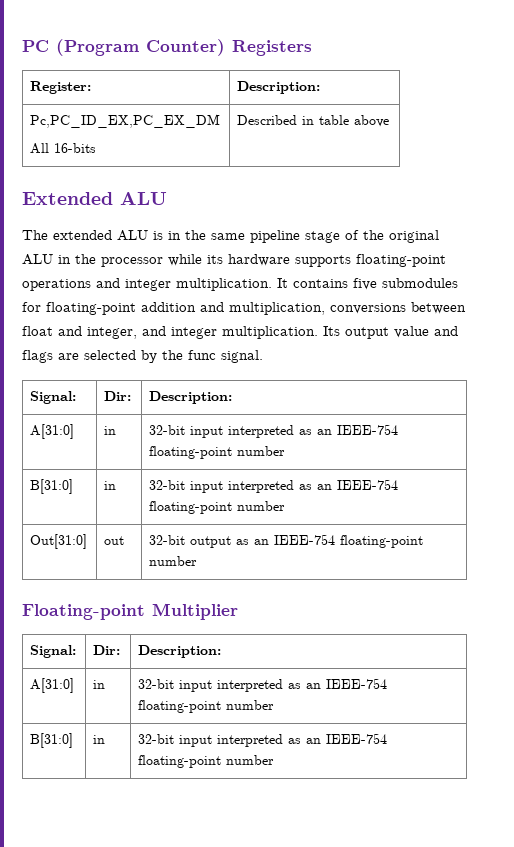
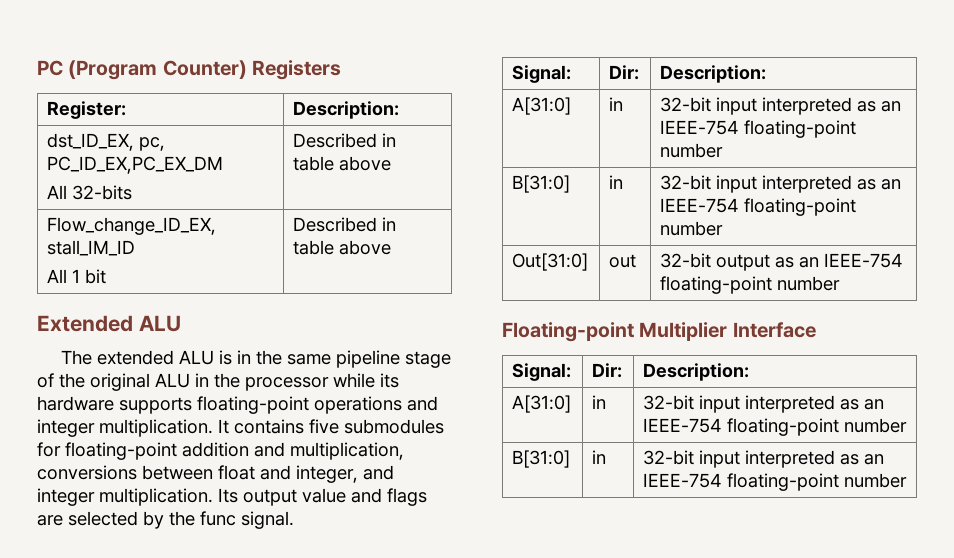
[30,114,221,128] [30,143,97,154] Pc,PC_ID_EX,PC_EX_DM // All 16-bits -> [47,133,166,151] [47,156,224,174] [47,185,133,200] [293,133,397,148] [293,156,392,171] [47,217,217,235] [47,240,136,256] [47,269,107,284] dst_ID_EX, pc, PC_ID_EX,PC_EX_DM // All 32-bits | Described in table above // Flow_change_ID_EX, stall_IM_ID // All 1 bit
(238, 611) none -> [732,322,816,338] Interface

